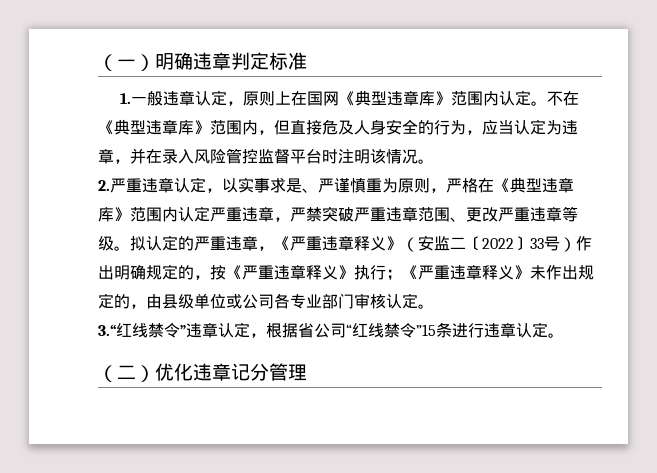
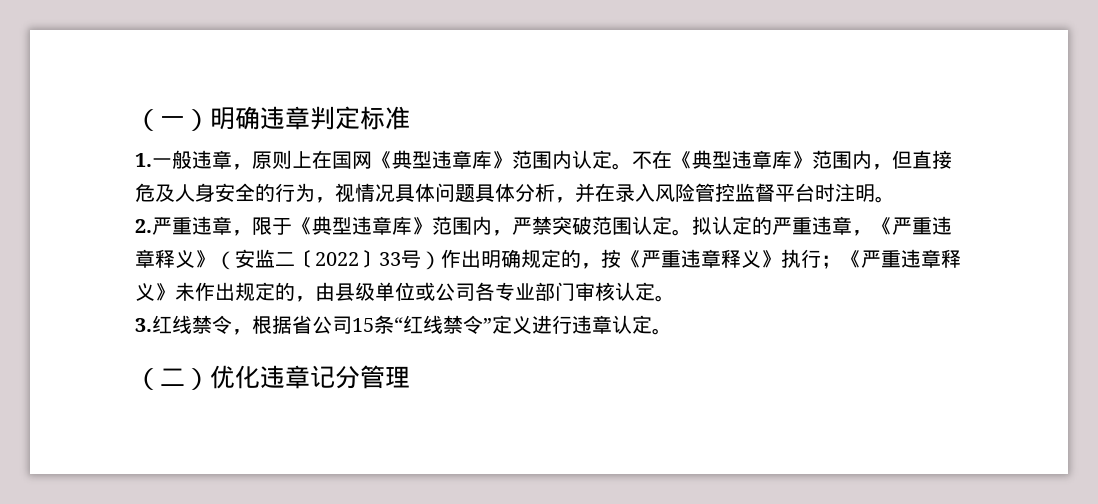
[195,90,228,106] 认定 -> (232, 159) none
[482,119,578,135] [98,149,114,164] 应当认定为违章 -> [335,183,555,203] 视情况具体问题具体分析
[370,149,418,164] 该情况 -> (875, 193) none
[174,177,574,193] [98,206,578,222] [98,236,114,251] 认定，以实事求是、严谨慎重为原则，严格在《典型违章库》范围内认定严重违章，严禁突破严重违章范围、更改严重违章等级 -> [232,216,672,236] ，限于《典型违章库》范围内，严禁突破范围认定
[98,322,250,338] 3.“红线禁令”违章认定 -> [135,315,232,334] 3.红线禁令
(346, 330) none -> [352,315,394,334] 15条
[416,322,452,338] ”15条 -> [483,315,532,334] ”定义

